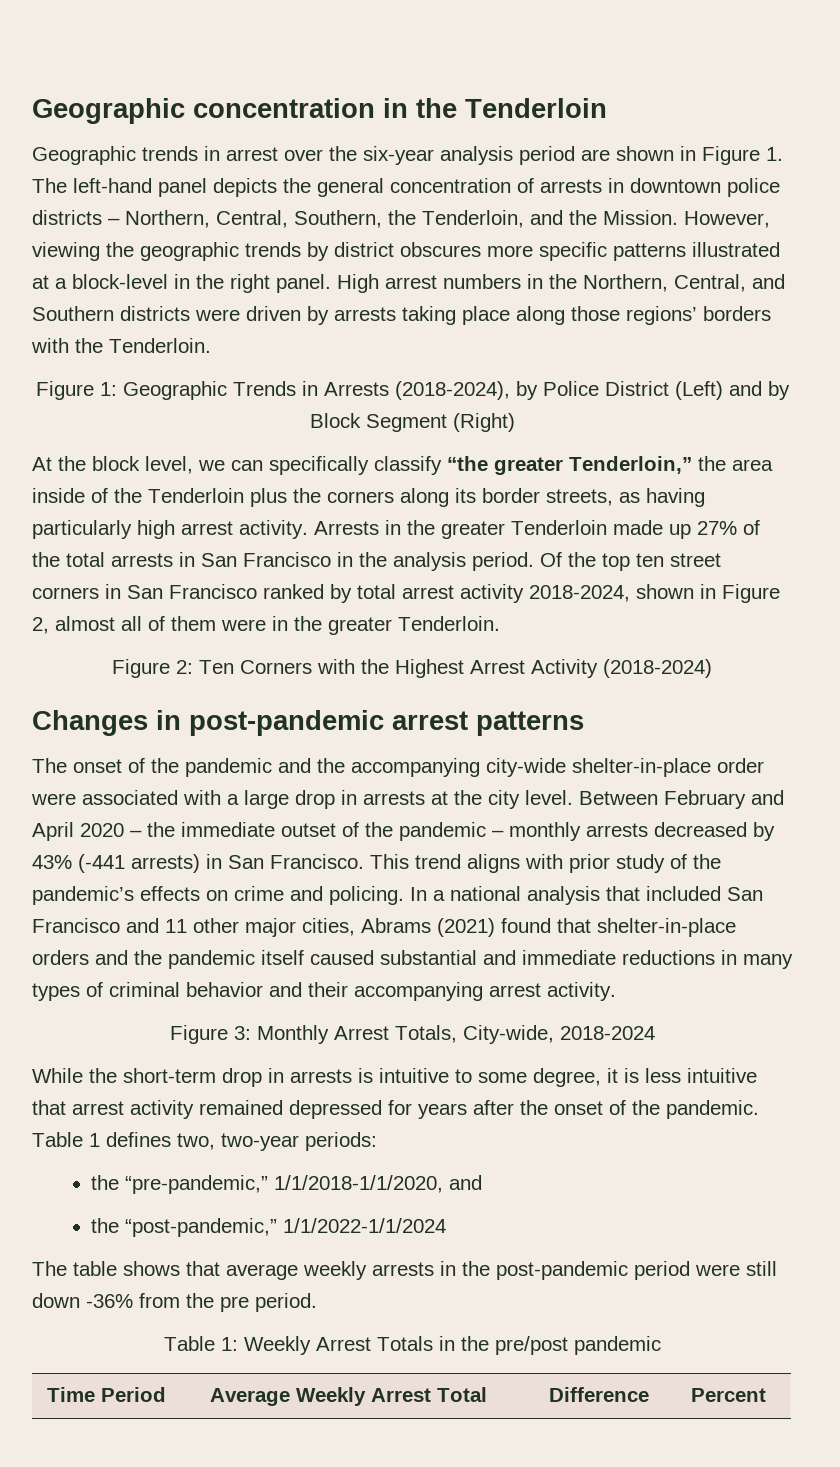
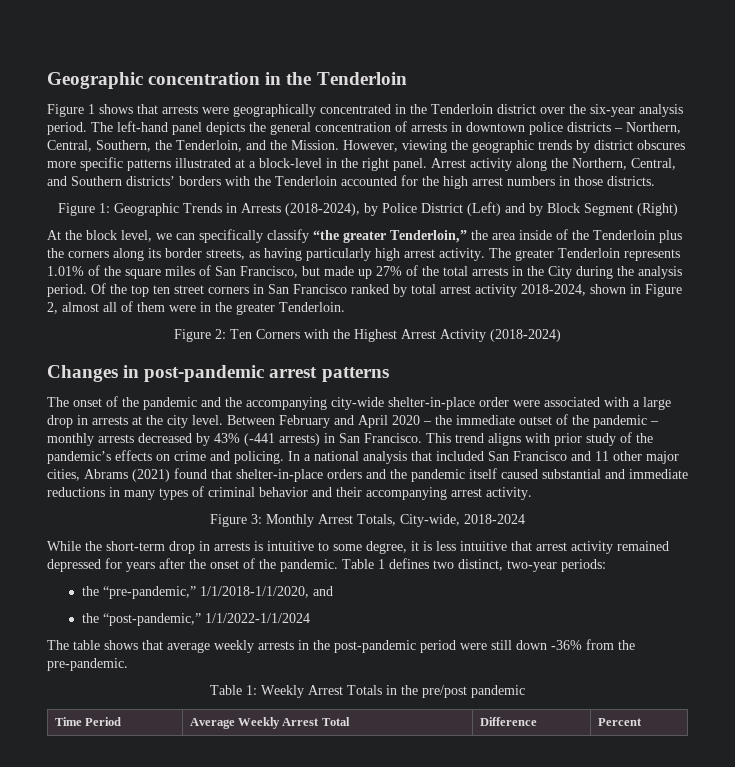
[32,146,783,165] Geographic trends in arrest over the six-year analysis period are shown in Figure 1. -> [47,104,683,117] [47,122,87,135] Figure 1 shows that arrests were geographically concentrated in the Tenderloin district over the six-year analysis period.
[337,274,543,293] High arrest numbers in -> [431,158,547,171] Arrest activity along
[120,306,771,325] [31,338,211,353] districts were driven by arrests taking place along those regions’ borders with the Tenderloin. -> [126,175,655,189] districts’ borders with the Tenderloin accounted for the high arrest numbers in those districts.
[314,520,607,539] Arrests in the greater Tenderloin -> [489,248,680,261] [47,265,320,279] The greater Tenderloin represents 1.01% of the square miles of San Francisco, but
[201,552,353,567] San Francisco in -> [527,266,613,279] the City during
[177,1133,215,1150] two, -> [433,559,503,571] two distinct,
[220,1293,317,1312] pre period. -> [47,658,128,671] pre-pandemic.

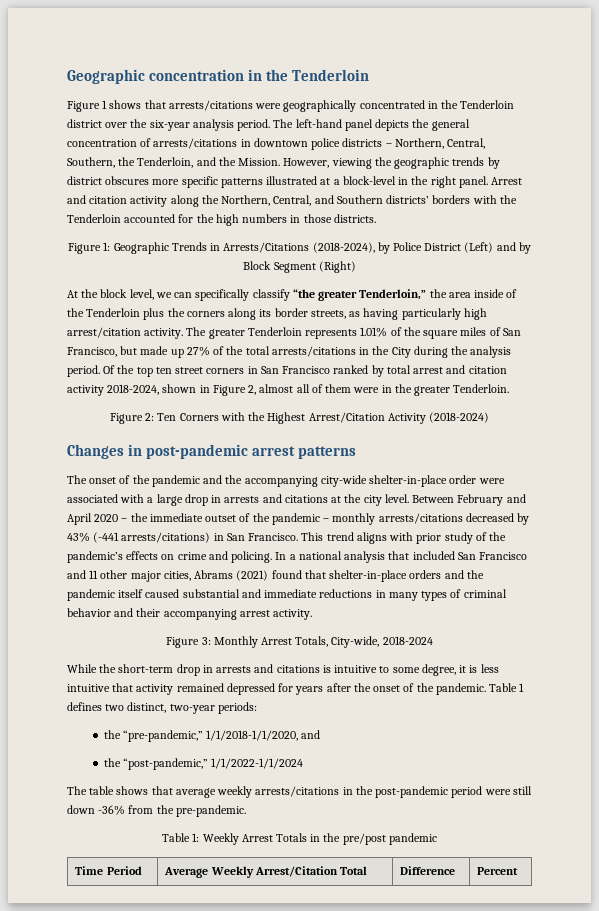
[162,105,198,114] arrests -> [168,100,253,111] arrests/citations
[411,123,447,132] arrests -> [153,138,238,149] arrests/citations
(466, 163) none -> [67,195,128,204] and citation
[472,177,503,186] arrest -> (239, 220) none
[240,203,281,213] Arrests -> [223,242,310,253] Arrests/Citations
[404,249,435,258] arrest -> [67,327,141,338] arrest/citation
[472,267,508,276] arrests -> [271,346,356,357] arrests/citations
(471, 289) none -> [446,365,507,374] and citation
[401,329,436,339] Arrest -> [308,412,385,423] Arrest/Citation
(128, 420) none -> [262,494,328,503] and citations
[98,434,134,443] arrests -> [378,513,463,524] arrests/citations
[279,433,320,446] arrests) -> [121,532,211,543] arrests/citations)
(250, 546) none -> [254,664,320,673] and citations
[536,542,567,551] arrest -> (134, 687) none
[258,641,294,650] arrests -> [255,786,340,797] arrests/citations
[282,718,320,726] Arrest -> [254,866,338,877] Arrest/Citation

